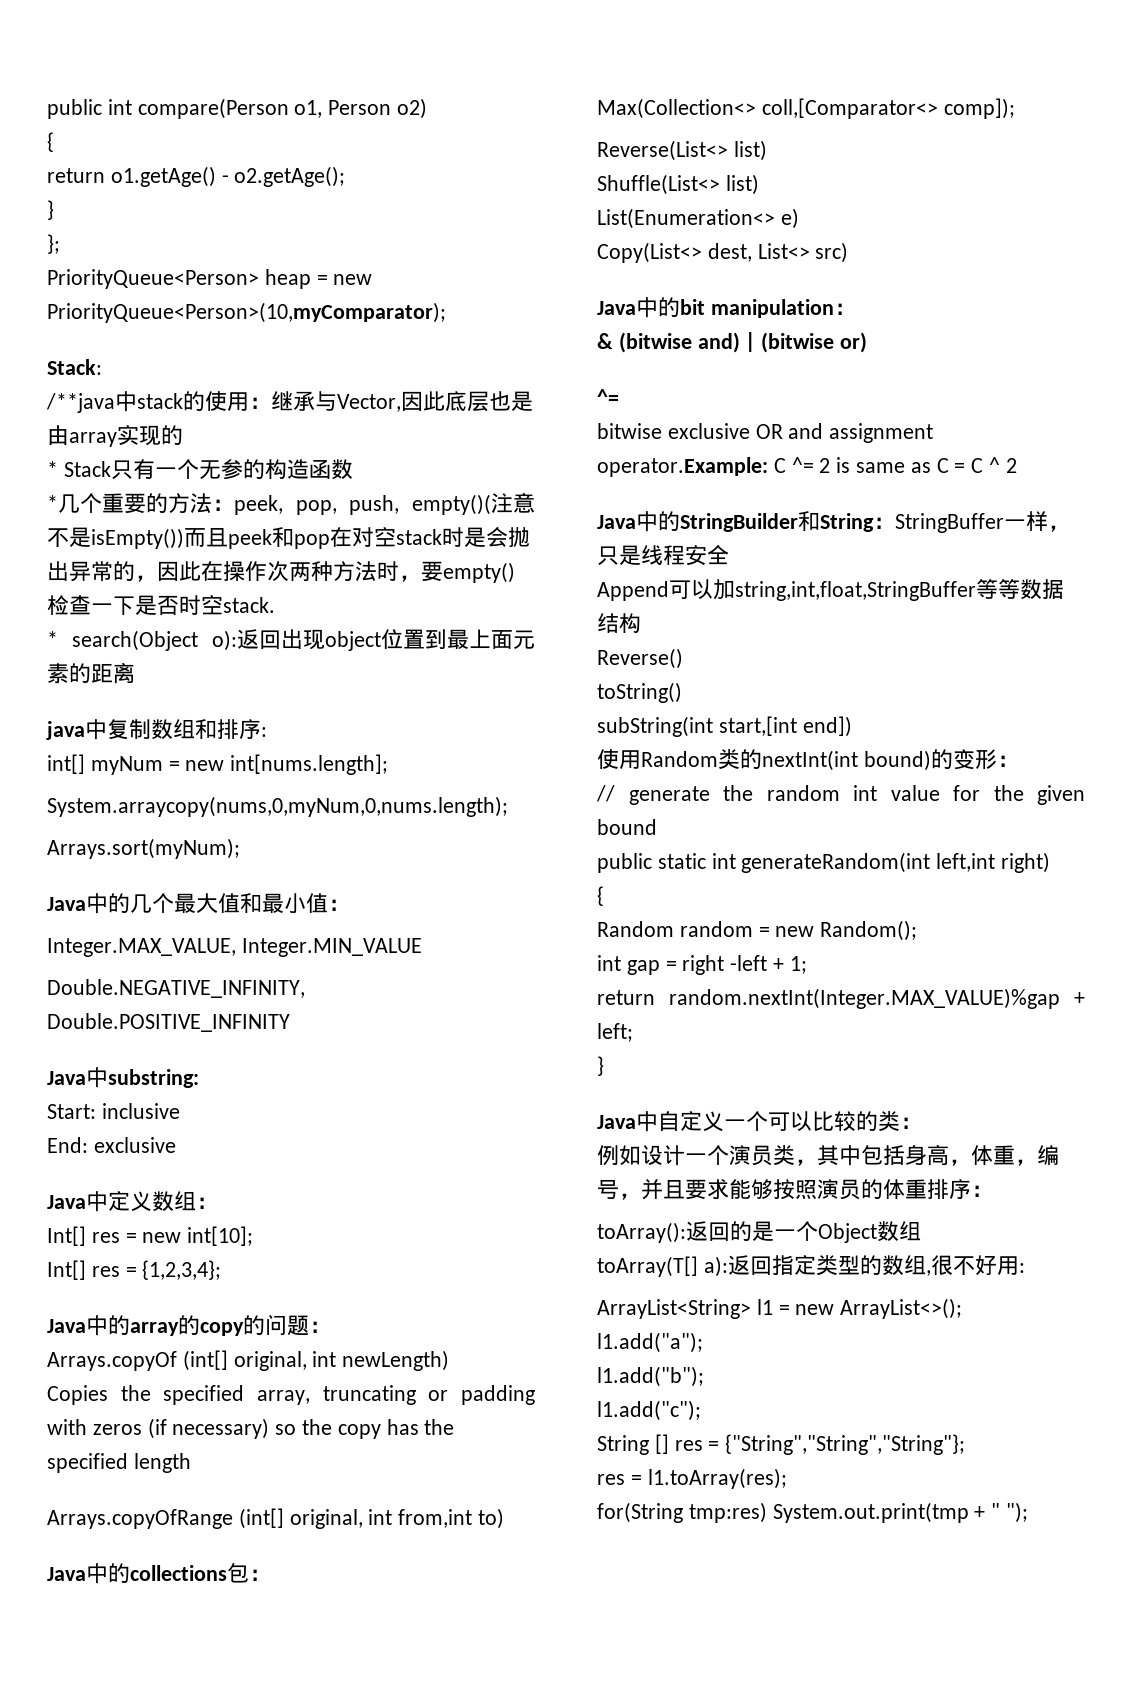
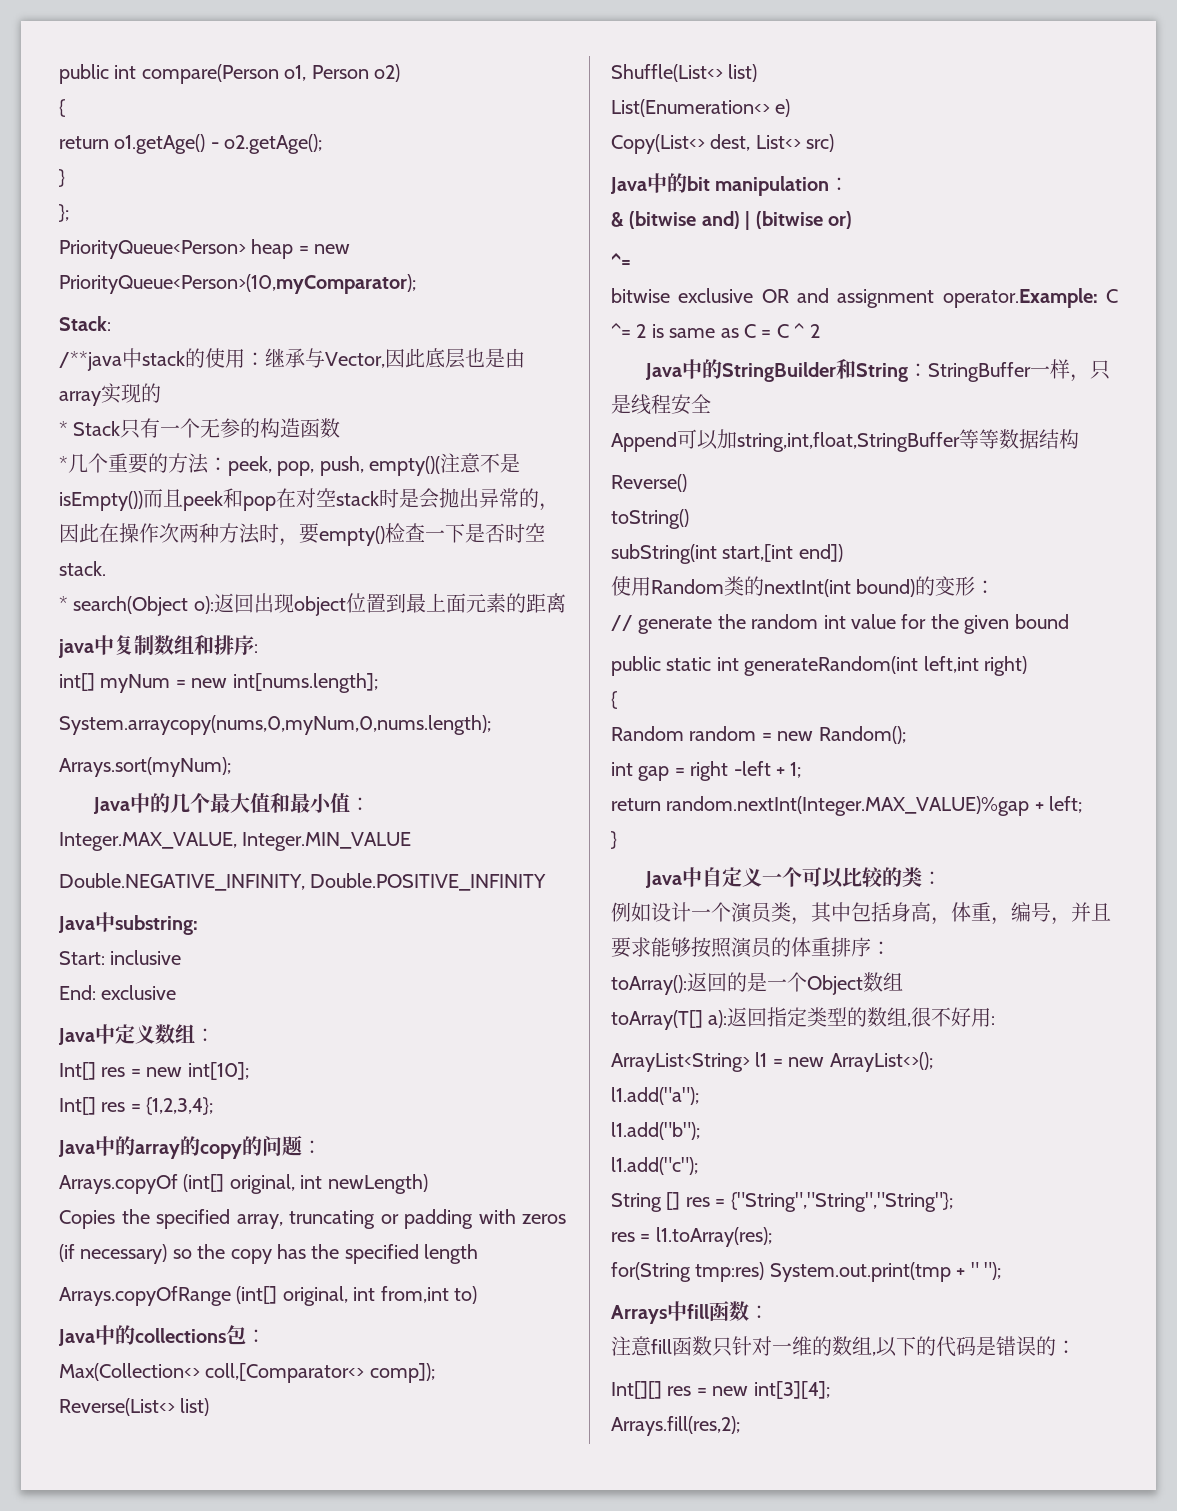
(1029, 1512) none -> [611,1301,769,1324] [611,1336,1076,1357] [611,1381,830,1399] [611,1416,740,1436] // Arrays中fill函数： // 注意fill函数只针对一维的数组,以下的代码是错误的： // Int[][] res = new int[3][4]; // Arrays.fill(res,2);

